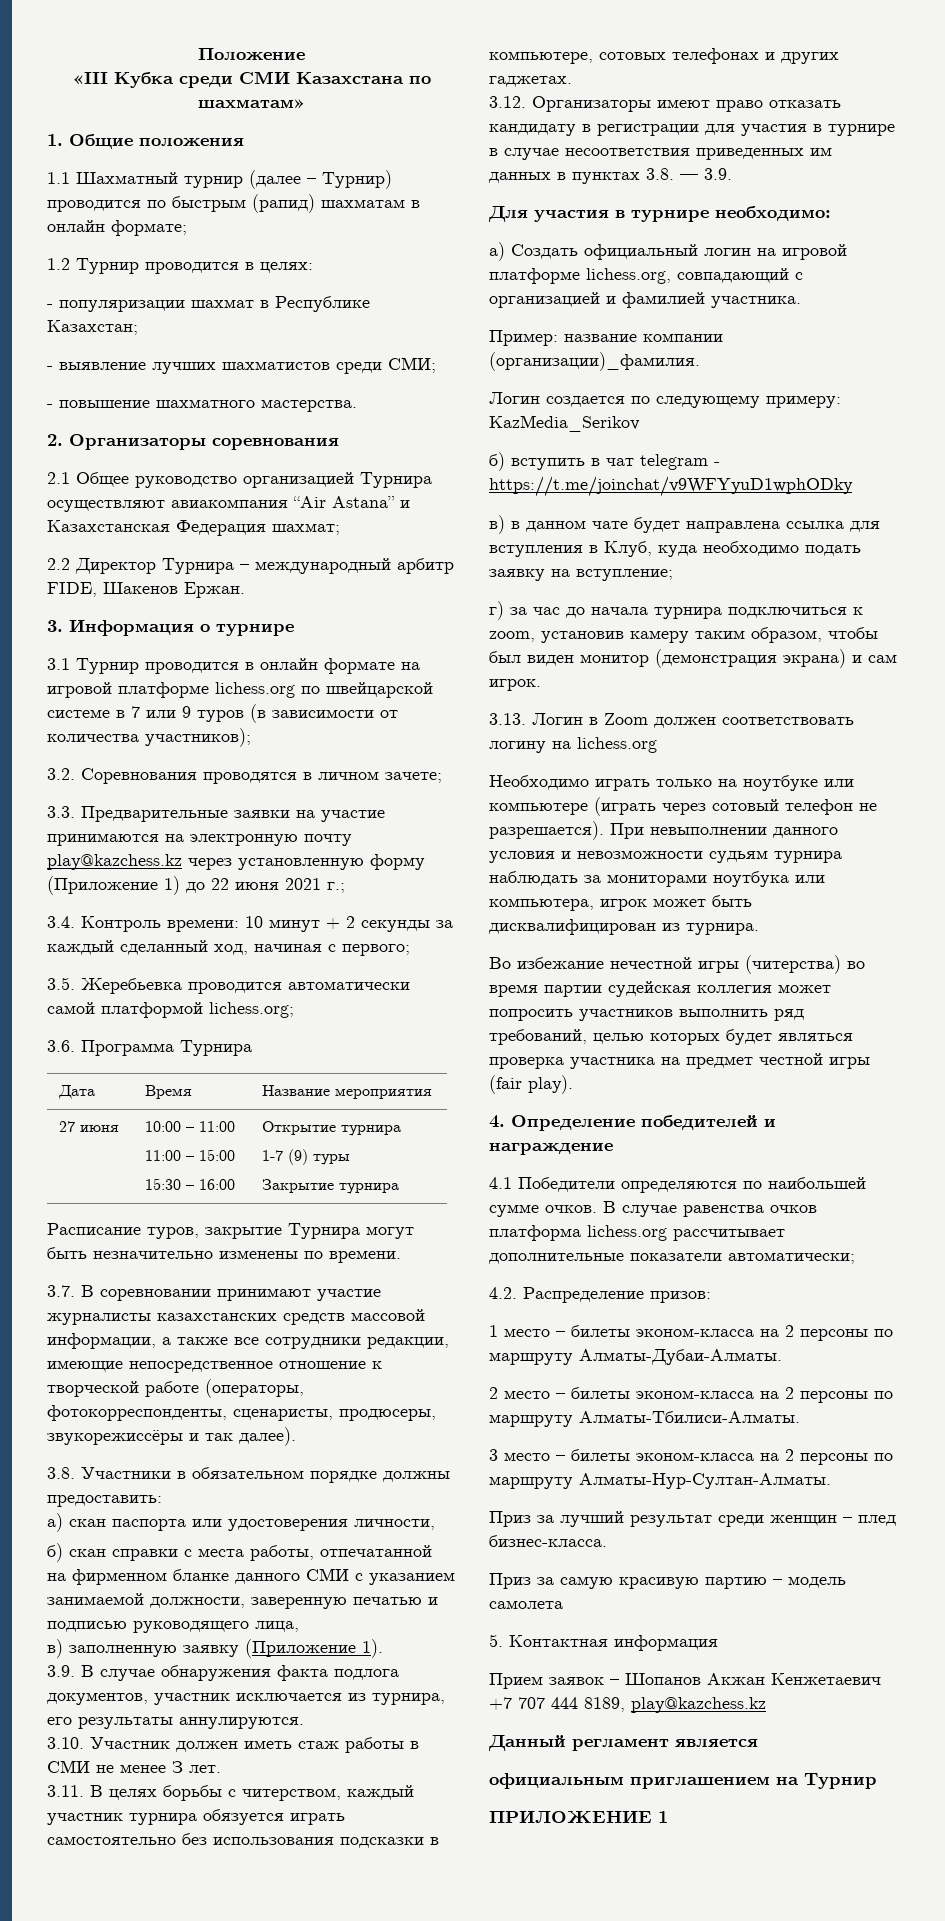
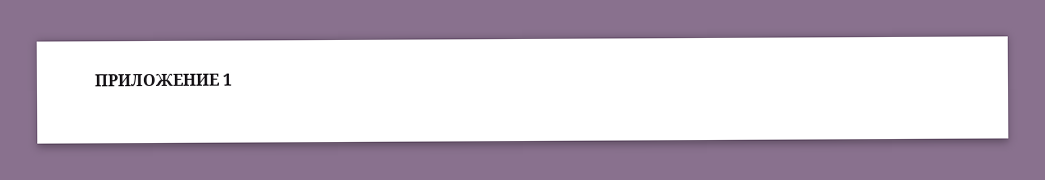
[198,48,305,60] [72,71,431,88] [197,99,306,108] [47,134,244,149] [47,170,392,189] [47,194,420,213] [47,220,187,236] [47,258,313,274] [47,296,370,312] [47,320,138,335] [47,357,436,374] [47,399,357,412] [47,434,339,450] [47,472,432,488] [47,496,410,512] [47,520,340,536] [47,558,454,574] [47,582,245,598] [47,619,294,636] [47,658,420,674] [47,682,433,698] [47,704,398,723] [47,728,251,747] [47,768,442,784] [47,806,385,822] [47,833,352,846] [47,854,425,870] [47,876,345,895] [47,916,453,932] [47,940,410,956] [47,977,410,994] [47,1002,294,1018] [47,1040,252,1056] [58,1085,96,1099] [145,1085,193,1099] [262,1085,433,1099] [59,1121,120,1132] [145,1121,236,1132] [145,1149,236,1161] [145,1178,236,1190] [262,1121,402,1136] [262,1149,351,1165] [262,1179,400,1194] [47,1223,414,1239] [47,1247,401,1263] [47,1285,381,1301] [47,1309,425,1325] [47,1333,449,1349] [47,1360,382,1373] [47,1379,304,1398] [47,1405,436,1421] [47,1427,296,1446] [47,1467,450,1483] [47,1495,162,1507] [47,1513,435,1532] [47,1543,432,1562] [47,1568,455,1585] [47,1593,438,1609] [47,1621,299,1633] [47,1639,383,1658] [47,1665,399,1681] [47,1692,445,1705] [47,1717,304,1729] [47,1737,419,1753] [47,1760,221,1773] [47,1785,414,1801] [47,1809,345,1825] [47,1833,439,1848] [489,48,839,64] [489,76,572,87] [489,96,841,112] [489,124,895,136] [489,147,832,160] [489,168,732,184] [488,206,831,222] [489,242,847,261] [489,268,803,284] [489,292,801,308] [489,330,723,346] [489,352,700,371] [489,392,841,408] [489,415,640,432] [489,452,720,471] [489,476,853,497] [489,515,880,534] [489,541,861,557] [489,569,673,581] [489,601,863,620] [489,627,878,643] [489,649,897,668] [489,679,541,691] [489,713,854,728] [489,737,657,753] [489,775,854,791] [489,797,877,816] [489,821,838,840] [489,850,842,863] [489,871,825,887] [489,895,752,911] [489,919,759,935] [489,955,865,974] [489,981,831,997] [489,1009,804,1021] [489,1029,853,1045] [489,1053,870,1069] [489,1075,573,1094] [489,1115,776,1131] [489,1143,613,1155] [489,1177,866,1193] [489,1201,817,1217] [489,1225,785,1241] [489,1252,855,1264] [489,1287,711,1303] [489,1325,893,1341] [489,1349,782,1365] [489,1387,893,1403] [489,1411,800,1427] [489,1449,893,1465] [489,1473,831,1489] [489,1511,896,1527] [489,1535,607,1547] [489,1573,846,1589] [489,1600,563,1609] [489,1634,718,1651] [489,1673,881,1689] [489,1697,766,1713] [488,1735,758,1751] [489,1773,877,1789] Положение // «III Кубка среди СМИ Казахстана по шахматам» // 1. Общие положения // 1.1 Шахматный турнир (далее – Турнир) проводится по быстрым (рапид) шахматам в онлайн формате; // 1.2 Турнир проводится в целях: // - популяризации шахмат в Республике Казахстан; // - выявление лучших шахматистов среди СМИ; // - повышение шахматного мастерства. // 2. Организаторы соревнования // 2.1 Общее руководство организацией Турнира осуществляют авиакомпания “Air Astana” и Казахстанская Федерация шахмат; // 2.2 Директор Турнира – международный арбитр FIDE, Шакенов Ержан. // 3. Информация о турнире // 3.1 Турнир проводится в онлайн формате на игровой платформе lichess.org по швейцарской системе в 7 или 9 туров (в зависимости от количества участников); // 3.2. Соревнования проводятся в личном зачете; // 3.3. Предварительные заявки на участие принимаются на электронную почту play@kazchess.kz через установленную форму (Приложение 1) до 22 июня 2021 г.; // 3.4. Контроль времени: 10 минут + 2 секунды за каждый сделанный ход, начиная с первого; // 3.5. Жеребьевка проводится автоматически самой платформой lichess.org; // 3.6. Программа Турнира // Дата | Время | Название мероприятия // 27 июня | 10:00 – 11:00 // 11:00 – 15:00 // 15:30 – 16:00 | Открытие турнира // 1-7 (9) туры // Закрытие турнира // Расписание туров, закрытие Турнира могут быть незначительно изменены по времени. // 3.7. В соревновании принимают участие журналисты казахстанских средств массовой информации, а также все сотрудники редакции, имеющие непосредственное отношение к творческой работе (операторы, фотокорреспонденты, сценаристы, продюсеры, звукорежиссёры и так далее). // 3.8. Участники в обязательном порядке должны предоставить: // а) скан паспорта или удостоверения личности, // б) скан справки с места работы, отпечатанной на фирменном бланке данного СМИ с указанием занимаемой должности, заверенную печатью и подписью руководящего лица, // в) заполненную заявку (Приложение 1). // 3.9. В случае обнаружения факта подлога документов, участник исключается из турнира, его результаты аннулируются. // 3.10. Участник должен иметь стаж работы в СМИ не менее З лет. // 3.11. В целях борьбы с читерством, каждый участник турнира обязуется играть самостоятельно без использования подсказки в компьютере, сотовых телефонах и других гаджетах. // 3.12. Организаторы имеют право отказать кандидату в регистрации для участия в турнире в случае несоответствия приведенных им данных в пунктах 3.8. — 3.9. // Для участия в турнире необходимо: // a) Создать официальный логин на игровой платформе lichess.org, совпадающий с организацией и фамилией участника. // Пример: название компании (организации)_фамилия. // Логин создается по следующему примеру: KazMedia_Serikov // б) вступить в чат telegram - https://t.me/joinchat/v9WFYyuD1wphODky // в) в данном чате будет направлена ссылка для вступления в Клуб, куда необходимо подать заявку на вступление; // г) за час до начала турнира подключиться к zoom, установив камеру таким образом, чтобы был виден монитор (демонстрация экрана) и сам игрок. // 3.13. Логин в Zoom должен соответствовать логину на lichess.org // Необходимо играть только на ноутбуке или компьютере (играть через сотовый телефон не разрешается). При невыполнении данного условия и невозможности судьям турнира наблюдать за мониторами ноутбука или компьютера, игрок может быть дисквалифицирован из турнира. // Во избежание нечестной игры (читерства) во время партии судейская коллегия может попросить участников выполнить ряд требований, целью которых будет являться проверка участника на предмет честной игры (fair play). // 4. Определение победителей и награждение // 4.1 Победители определяются по наибольшей сумме очков. В случае равенства очков платформа lichess.org рассчитывает дополнительные показатели автоматически; // 4.2. Распределение призов: // 1 место – билеты эконом-класса на 2 персоны по маршруту Алматы-Дубаи-Алматы. // 2 место – билеты эконом-класса на 2 персоны по маршруту Алматы-Тбилиси-Алматы. // 3 место – билеты эконом-класса на 2 персоны по маршруту Алматы-Нур-Султан-Алматы. // Приз за лучший результат среди женщин – плед бизнес-класса. // Приз за самую красивую партию – модель самолета // 5. Контактная информация // Прием заявок – Шопанов Акжан Кенжетаевич +7 707 444 8189, play@kazchess.kz // Данный регламент является // официальным приглашением на Турнир // -> (94, 80) none

